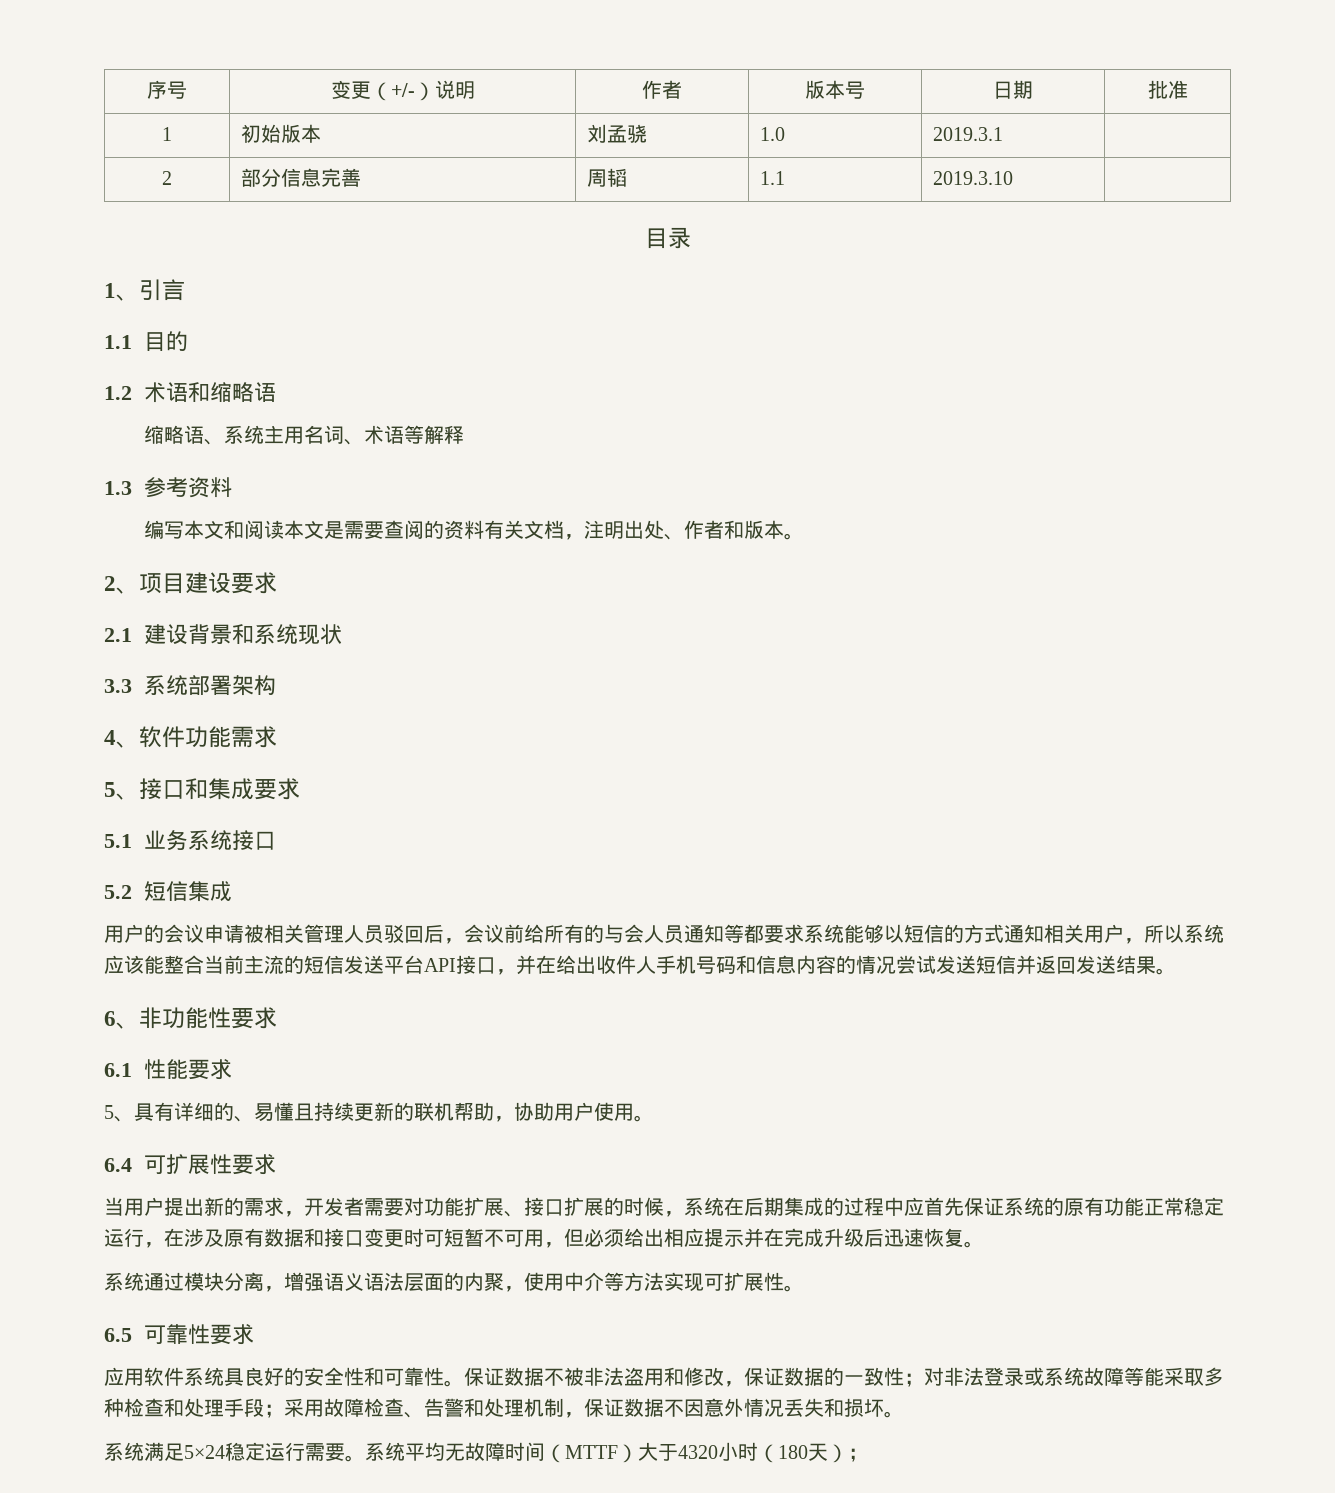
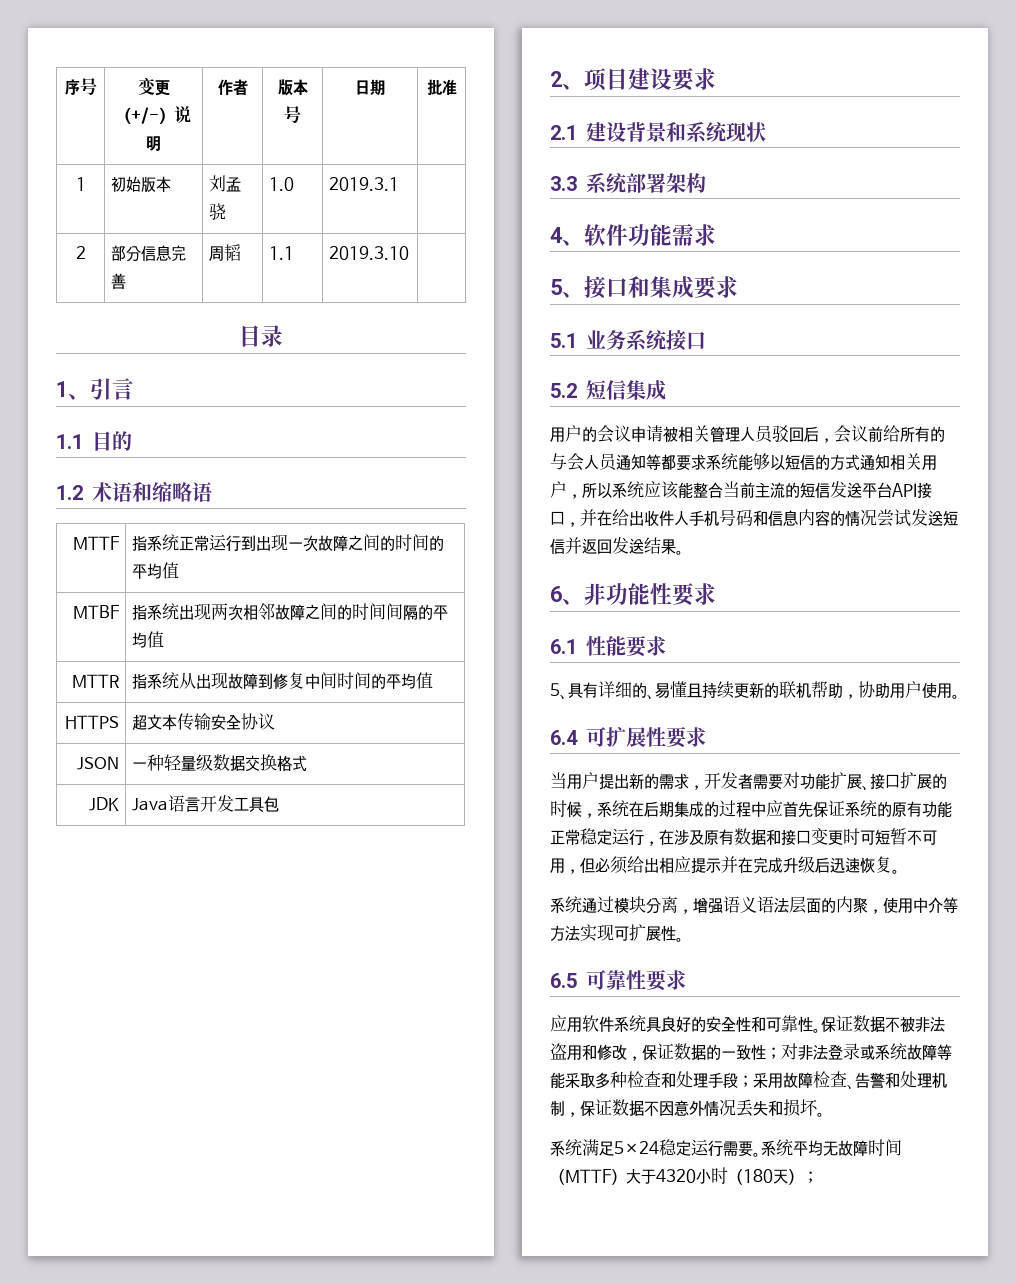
[143,425,464,445] [104,477,232,498] [143,520,804,540] // 缩略语、系统主用名词、术语等解释 // 1.3参考资料 // 编写本文和阅读本文是需要查阅的资料有关文档，注明出处、作者和版本。 -> [72,536,120,550] [132,534,445,552] [132,562,180,579] [72,605,120,619] [132,603,449,621] [132,631,165,648] [71,674,120,688] [132,672,434,689] [64,715,119,729] [132,713,276,731] [76,756,119,770] [132,754,308,772] [88,797,119,811] [132,795,280,813] // MTTF | 指系统正常运行到出现一次故障之间的时间的平均值 // MTBF | 指系统出现两次相邻故障之间的时间间隔的平均值 // MTTR | 指系统从出现故障到修复中间时间的平均值 // HTTPS | 超文本传输安全协议 // JSON | 一种轻量级数据交换格式 // JDK | Java语言开发工具包

